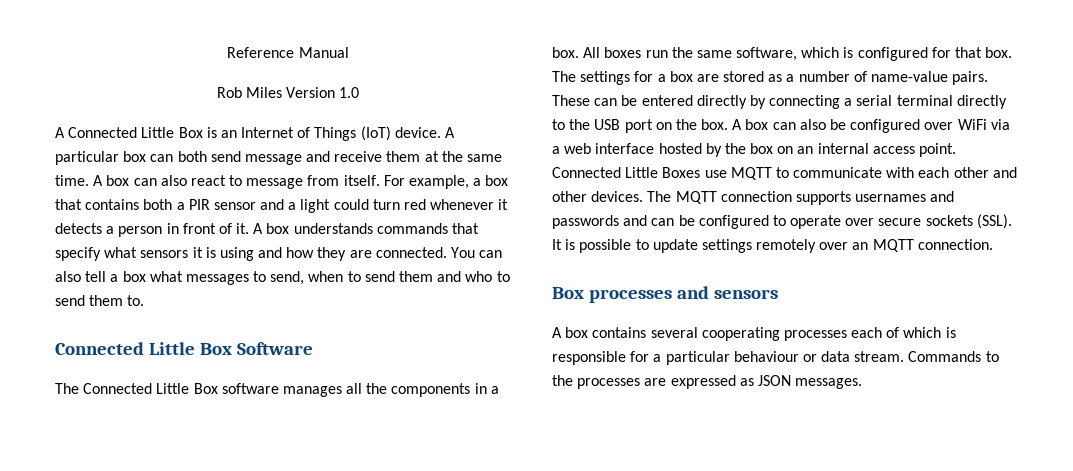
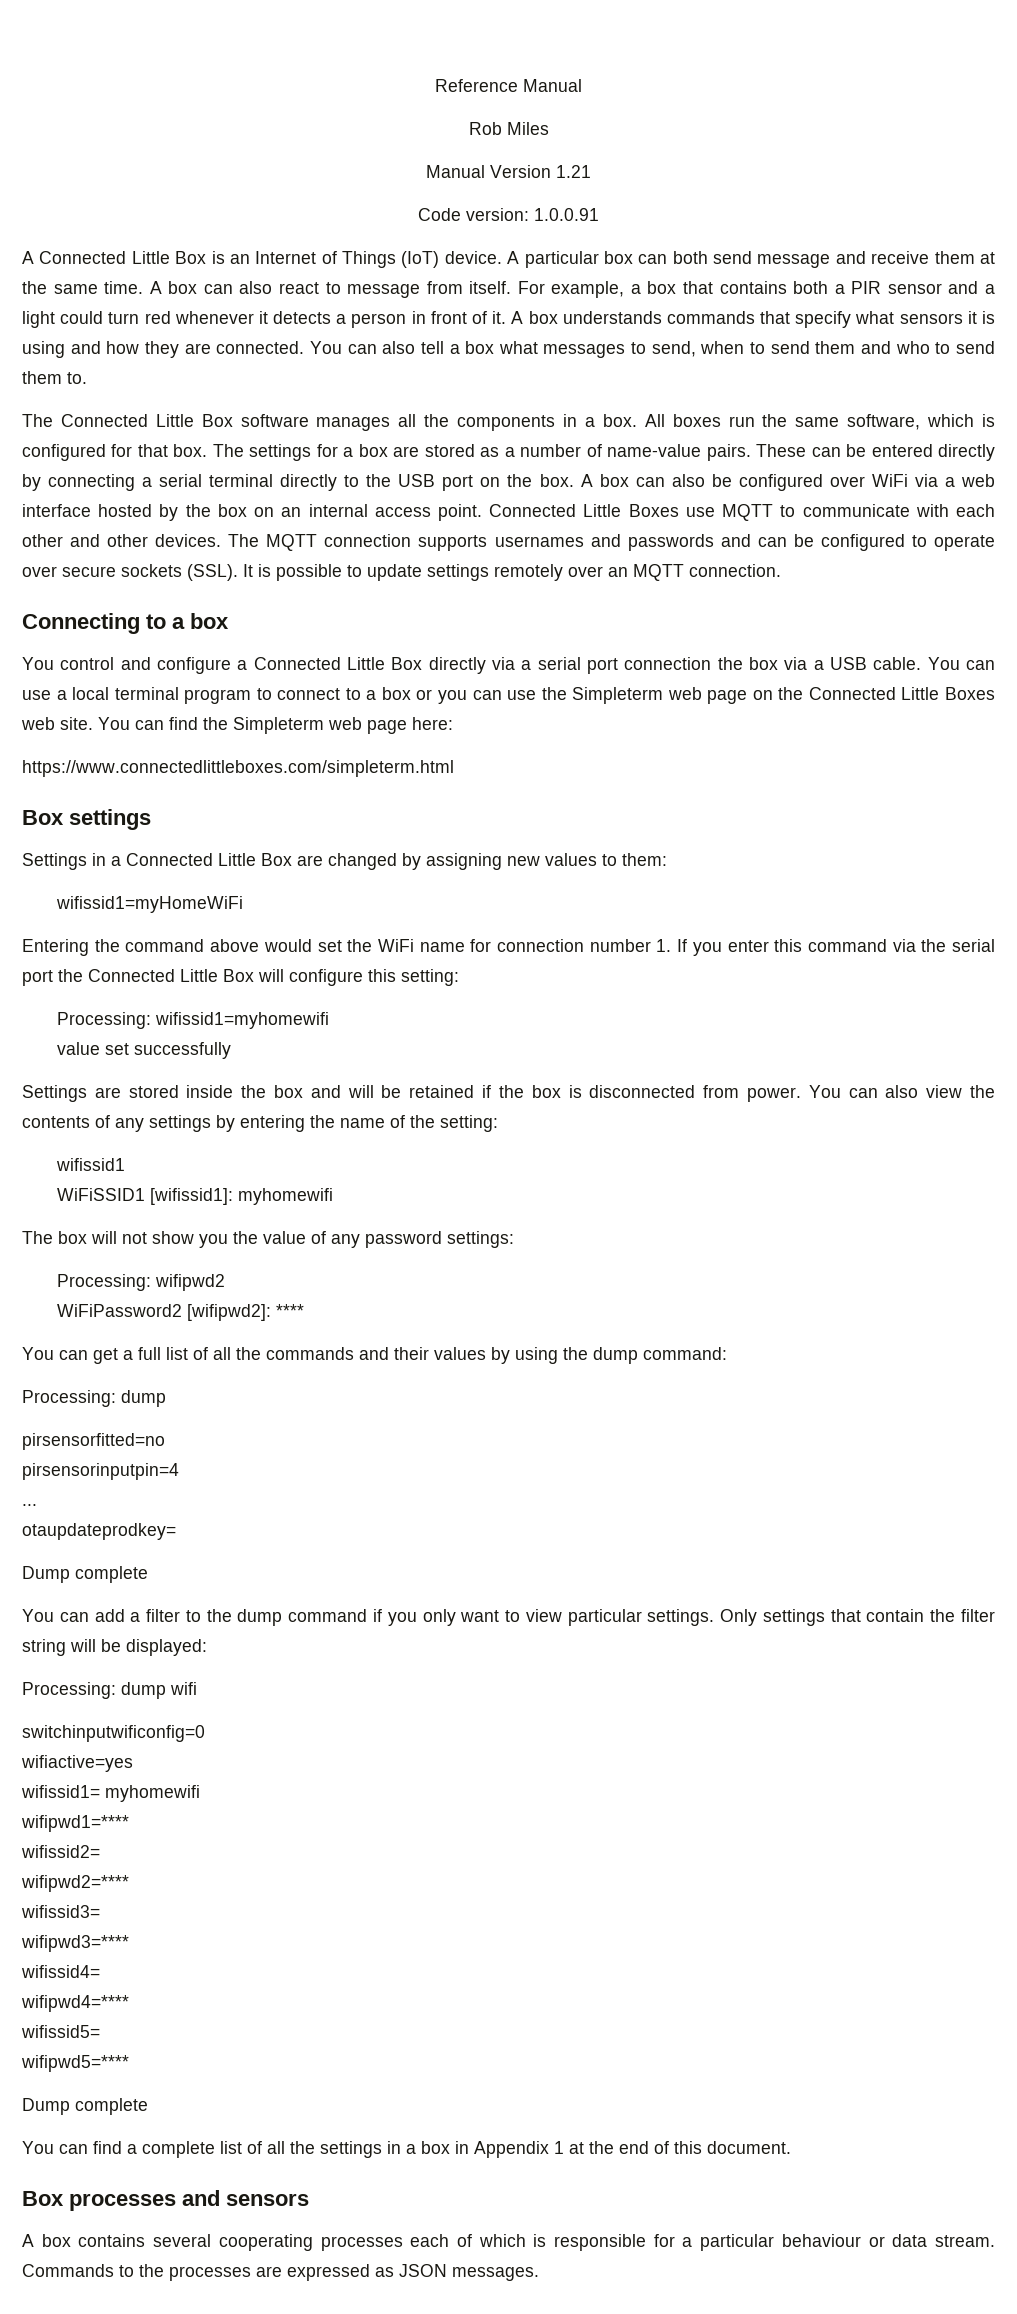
[286,87,360,98] Version 1.0 -> [426,165,591,178] [418,208,599,221] // Manual Version 1.21 // Code version: 1.0.0.91
[55,342,313,355] // Connected Little Box Software -> (87, 378) none
(993, 244) none -> [22,613,229,634] [22,657,996,674] [22,687,995,704] [21,717,453,734] [22,760,454,777] [22,809,151,830] [22,853,667,870] [55,896,243,913] [22,939,996,956] [22,969,459,986] [56,1012,329,1029] [56,1042,231,1059] [22,1085,996,1102] [22,1115,498,1132] [55,1158,125,1171] [56,1188,333,1205] [22,1231,514,1248] [56,1274,225,1291] [56,1304,304,1321] [22,1347,727,1364] [22,1390,166,1407] [22,1433,165,1450] [22,1463,179,1480] [22,1504,37,1506] [22,1523,176,1540] [22,1566,148,1583] [22,1609,995,1626] [22,1639,207,1656] [22,1682,197,1699] [22,1725,205,1742] [21,1755,133,1772] [21,1785,200,1802] [21,1815,129,1832] [21,1845,100,1858] [21,1875,129,1892] [21,1905,100,1918] [21,1935,129,1952] [21,1965,100,1978] [21,1995,129,2012] [21,2025,100,2038] [21,2055,129,2072] [22,2098,148,2115] [22,2141,791,2158] // Connecting to a box // You control and configure a Connected Little Box directly via a serial port connection the box via a USB cable. You can use a local terminal program to connect to a box or you can use the Simpleterm web page on the Connected Little Boxes web site. You can find the Simpleterm web page here: // https://www.connectedlittleboxes.com/simpleterm.html // Box settings // Settings in a Connected Little Box are changed by assigning new values to them: // wifissid1=myHomeWiFi // Entering the command above would set the WiFi name for connection number 1. If you enter this command via the serial port the Connected Little Box will configure this setting: // Processing: wifissid1=myhomewifi // value set successfully // Settings are stored inside the box and will be retained if the box is disconnected from power. You can also view the contents of any settings by entering the name of the setting: // wifissid1 // WiFiSSID1 [wifissid1]: myhomewifi // The box will not show you the value of any password settings: // Processing: wifipwd2 // WiFiPassword2 [wifipwd2]: **** // You can get a full list of all the commands and their values by using the dump command: // Processing: dump // pirsensorfitted=no // pirsensorinputpin=4 // ... // otaupdateprodkey= // Dump complete // You can add a filter to the dump command if you only want to view particular settings. Only settings that contain the filter string will be displayed: // Processing: dump wifi // switchinputwificonfig=0 // wifiactive=yes // wifissid1= myhomewifi // wifipwd1=**** // wifissid2= // wifipwd2=**** // wifissid3= // wifipwd3=**** // wifissid4= // wifipwd4=**** // wifissid5= // wifipwd5=**** // Dump complete // You can find a complete list of all the settings in a box in Appendix 1 at the end of this document.

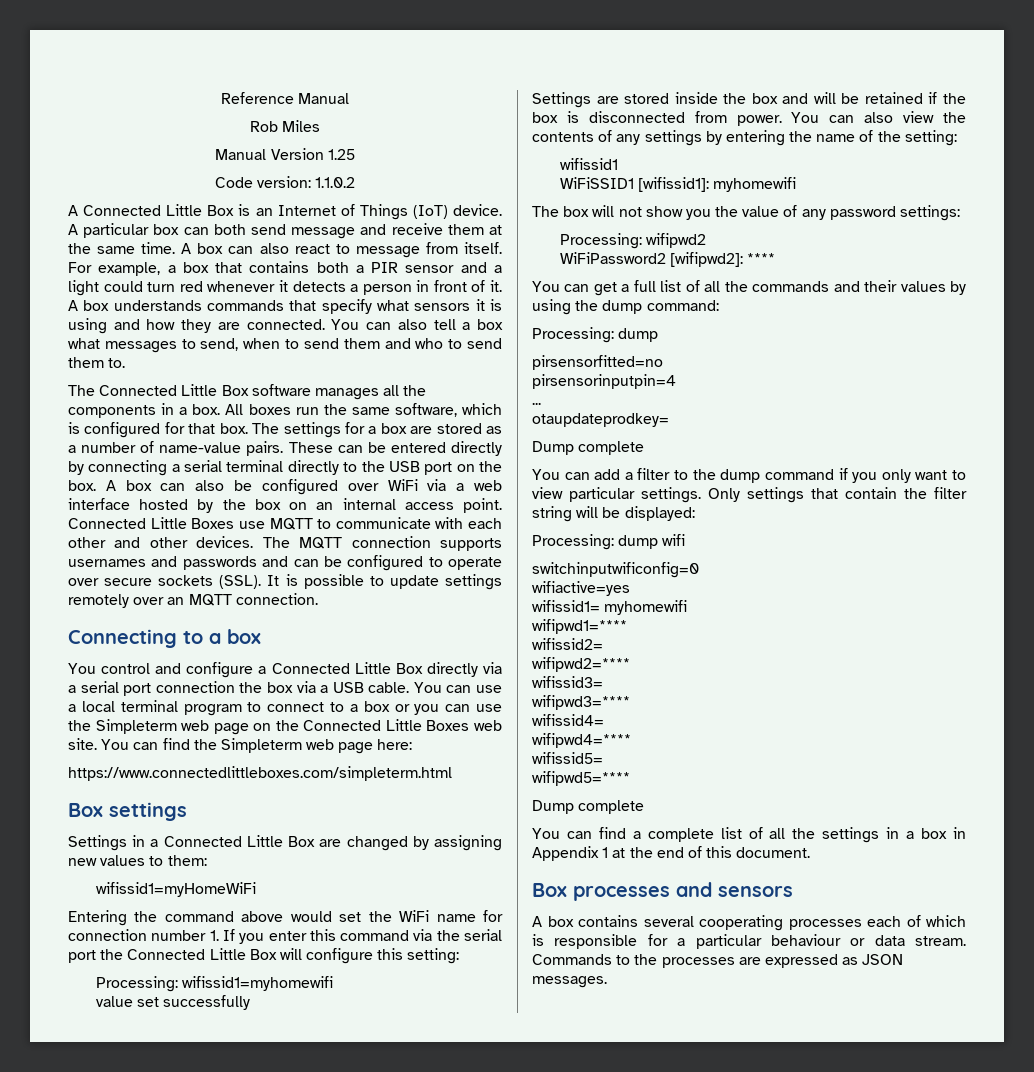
[556,165,591,178] 1.21 -> [327,149,355,160] 1.25
[534,208,599,221] 1.0.0.91 -> [315,177,356,188] 1.1.0.2

